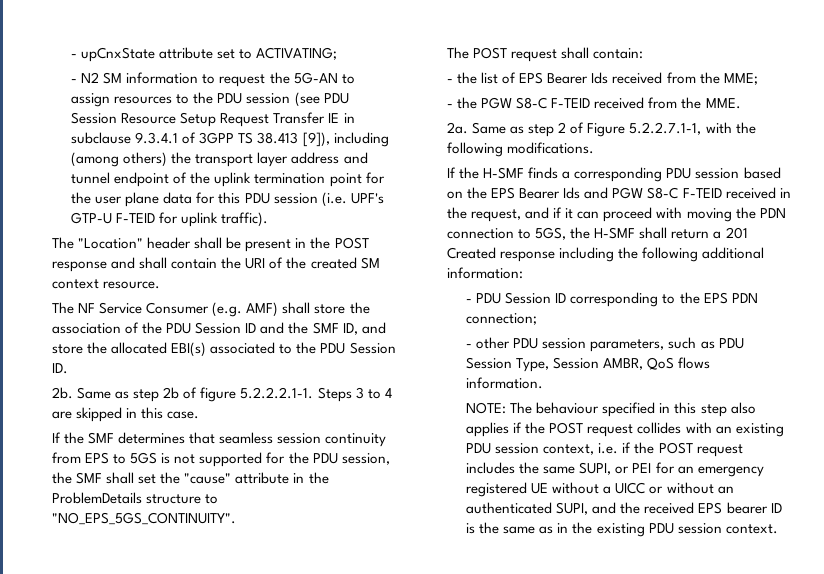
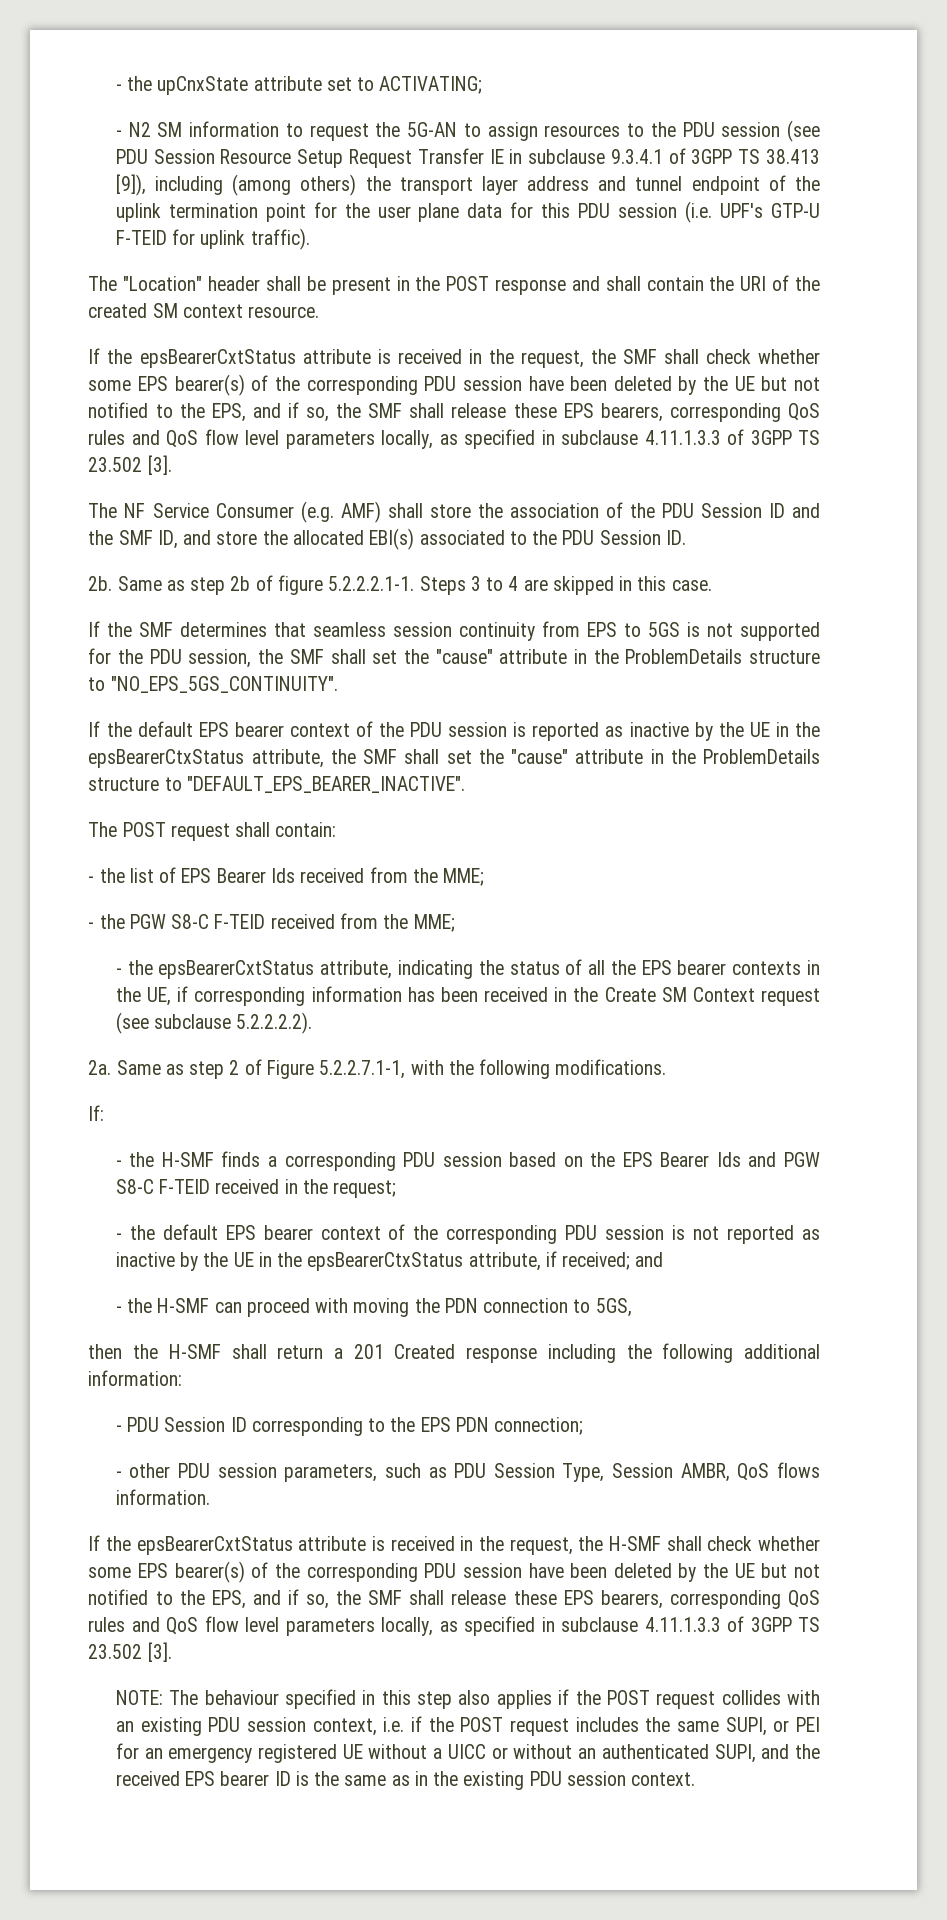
[71,54,78,58] - -> [115,76,153,91] - the
(161, 285) none -> [88,348,821,368] [88,374,821,396] [88,402,820,422] [88,429,821,449] [88,455,172,475] // If the epsBearerCxtStatus attribute is received in the request, the SMF shall check whether some EPS bearer(s) of the corresponding PDU session have been deleted by the UE but not notified to the EPS, and if so, the SMF shall release these EPS bearers, corresponding QoS rules and QoS flow level parameters locally, as specified in subclause 4.11.1.3.3 of 3GPP TS 23.502 [3].
(237, 518) none -> [88,721,820,741] [88,749,820,768] [88,776,465,793] // If the default EPS bearer context of the PDU session is reported as inactive by the UE in the epsBearerCtxStatus attribute, the SMF shall set the "cause" attribute in the ProblemDetails structure to "DEFAULT_EPS_BEARER_INACTIVE".
[705,98,741,109] MME. -> [413,914,455,932] [115,959,821,979] [115,986,820,1006] [115,1012,313,1034] MME; // - the epsBearerCxtStatus attribute, indicating the status of all the EPS bearer contexts in the UE, if corresponding information has been received in the Create SM Context request (see subclause 5.2.2.2.2).
[447,167,457,178] If -> [88,1105,105,1121] [115,1160,122,1167] If: // -
[471,207,574,222] request, and if it -> [333,1180,397,1198] [115,1224,820,1244] [115,1251,664,1271] [115,1298,210,1313] request; // - the default EPS bearer context of the corresponding PDU session is not reported as inactive by the UE in the epsBearerCtxStatus attribute, if received; and // - the H-SMF
(567, 233) none -> [88,1344,123,1359] // then
(544, 383) none -> [88,1535,821,1555] [88,1561,821,1583] [88,1589,820,1609] [88,1616,821,1636] [88,1642,172,1662] // If the epsBearerCxtStatus attribute is received in the request, the H-SMF shall check whether some EPS bearer(s) of the corresponding PDU session have been deleted by the UE but not notified to the EPS, and if so, the SMF shall release these EPS bearers, corresponding QoS rules and QoS flow level parameters locally, as specified in subclause 4.11.1.3.3 of 3GPP TS 23.502 [3].

